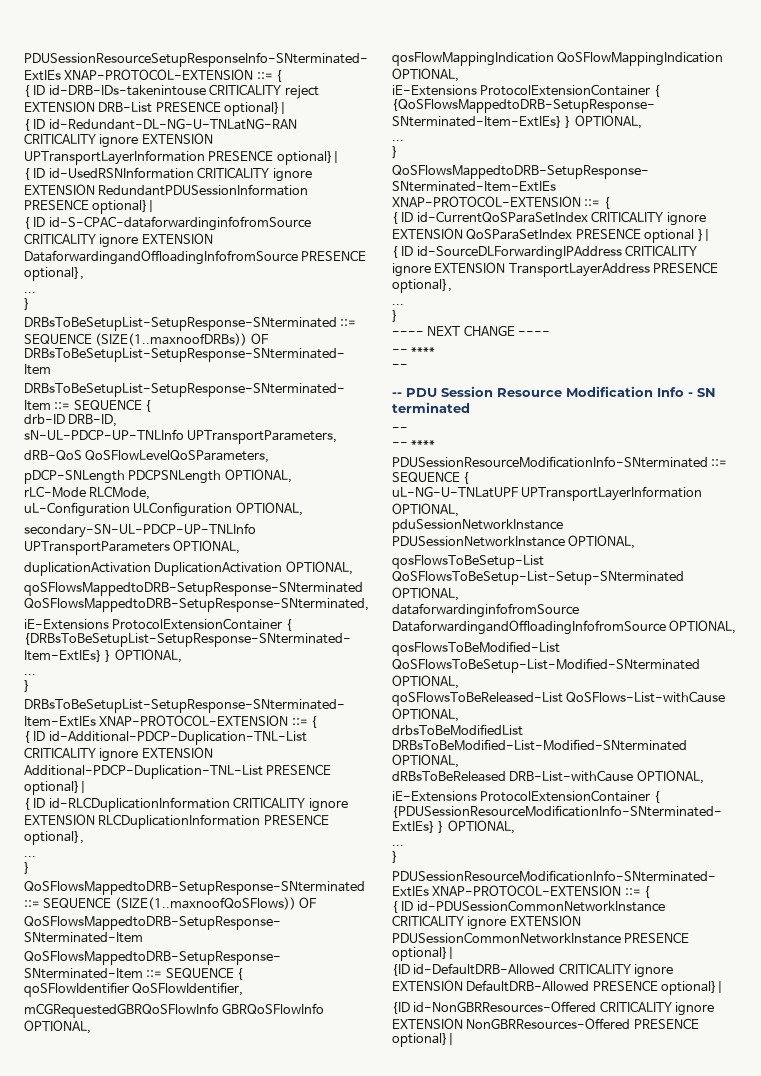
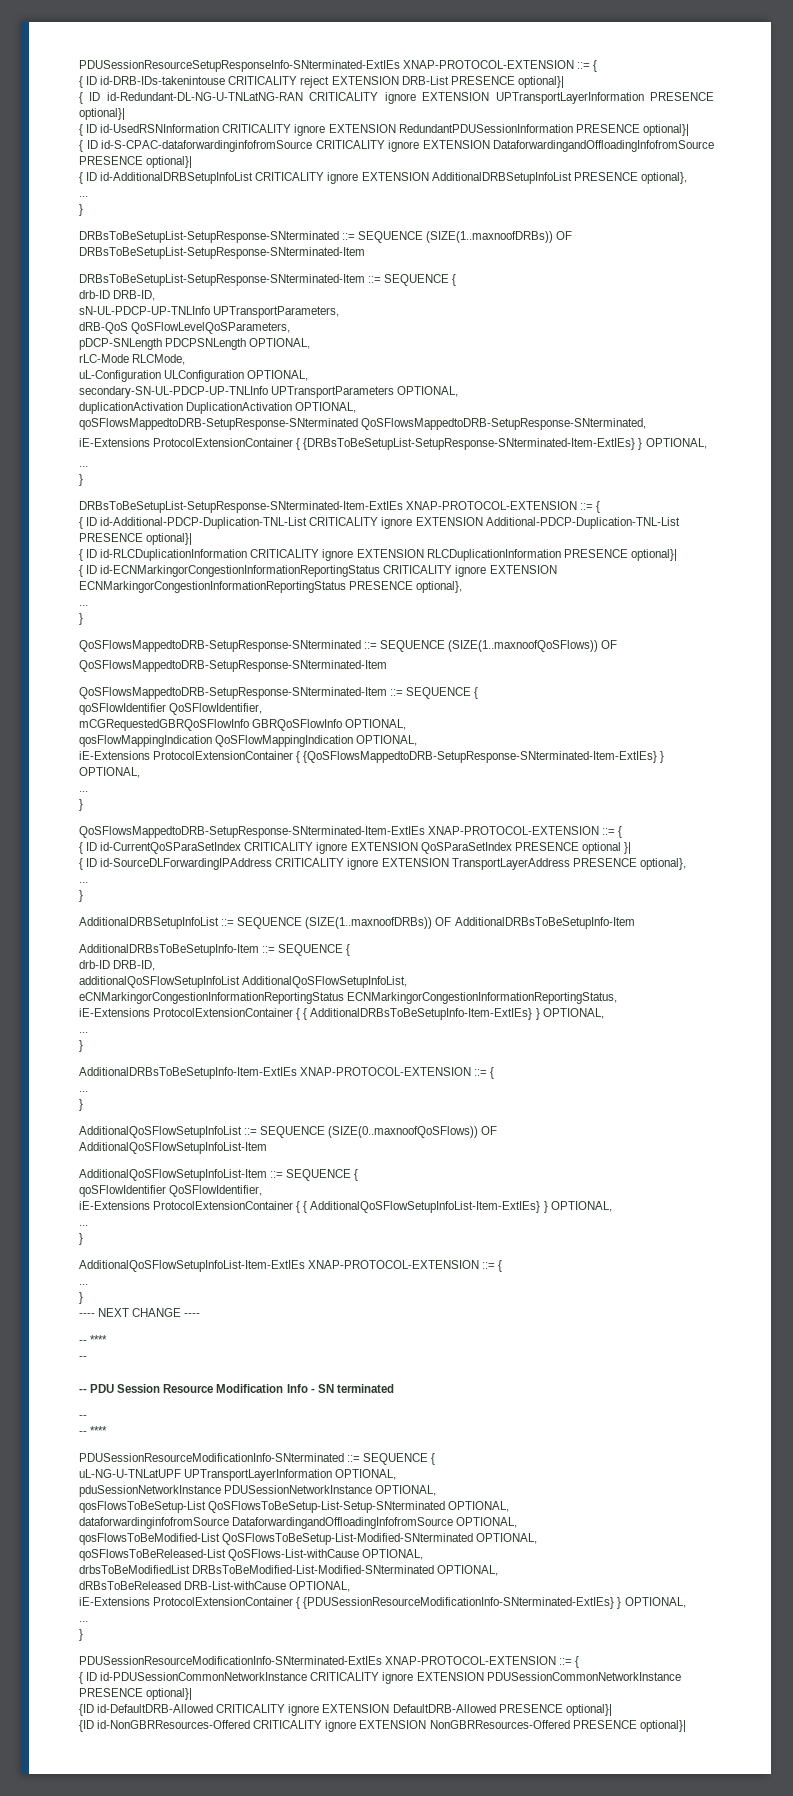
(367, 255) none -> [146,156,193,168] [79,172,638,184] optional}| // { ID id-AdditionalDRBSetupInfoList CRITICALITY ignore EXTENSION AdditionalDRBSetupInfoList PRESENCE
(329, 819) none -> [630,549,677,561] [79,565,557,577] [79,581,414,593] optional}| // { ID id-ECNMarkingorCongestionInformationReportingStatus CRITICALITY ignore EXTENSION ECNMarkingorCongestionInformationReportingStatus PRESENCE
(398, 316) none -> [79,917,635,929] [79,944,351,956] [79,960,156,971] [79,976,408,988] [79,992,618,1004] [79,1008,604,1020] [79,1032,88,1033] [79,1040,83,1052] [79,1067,495,1079] [79,1091,88,1092] [79,1099,83,1111] [79,1126,498,1138] [79,1142,267,1154] [79,1169,359,1181] [79,1185,263,1197] [79,1201,612,1213] [79,1225,88,1226] [79,1233,83,1245] [79,1260,503,1272] [79,1284,88,1285] [79,1292,83,1304] // AdditionalDRBSetupInfoList ::= SEQUENCE (SIZE(1..maxnoofDRBs)) OF AdditionalDRBsToBeSetupInfo-Item // AdditionalDRBsToBeSetupInfo-Item ::= SEQUENCE { // drb-ID DRB-ID, // additionalQoSFlowSetupInfoList AdditionalQoSFlowSetupInfoList, // eCNMarkingorCongestionInformationReportingStatus ECNMarkingorCongestionInformationReportingStatus, // iE-Extensions ProtocolExtensionContainer { { AdditionalDRBsToBeSetupInfo-Item-ExtIEs} } OPTIONAL, // ... // } // AdditionalDRBsToBeSetupInfo-Item-ExtIEs XNAP-PROTOCOL-EXTENSION ::= { // ... // } // AdditionalQoSFlowSetupInfoList ::= SEQUENCE (SIZE(0..maxnoofQoSFlows)) OF // AdditionalQoSFlowSetupInfoList-Item // AdditionalQoSFlowSetupInfoList-Item ::= SEQUENCE { // qoSFlowIdentifier QoSFlowIdentifier, // iE-Extensions ProtocolExtensionContainer { { AdditionalQoSFlowSetupInfoList-Item-ExtIEs} } OPTIONAL, // ... // } // AdditionalQoSFlowSetupInfoList-Item-ExtIEs XNAP-PROTOCOL-EXTENSION ::= { // ... // }

